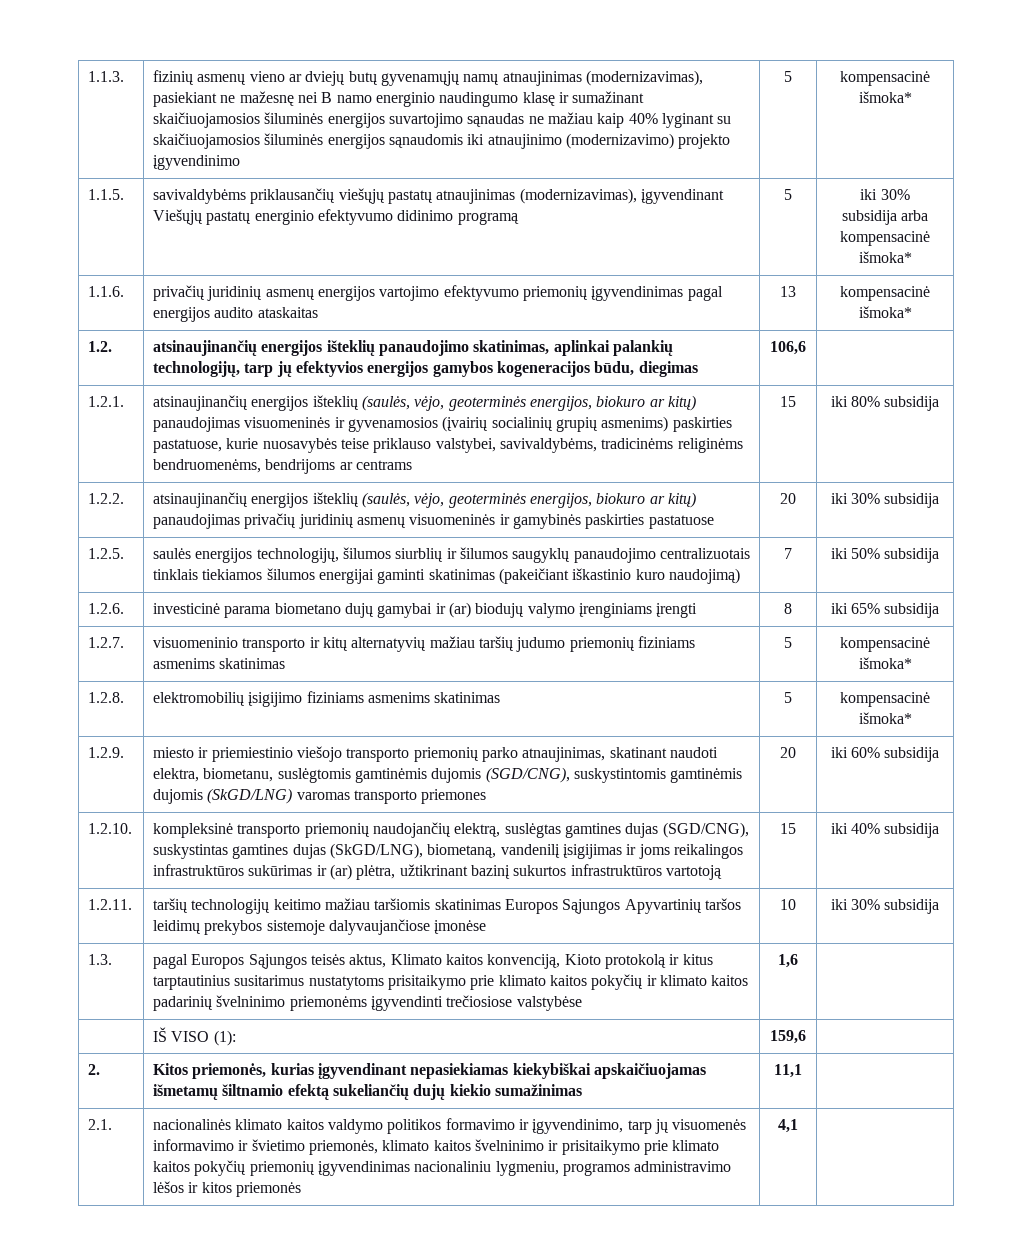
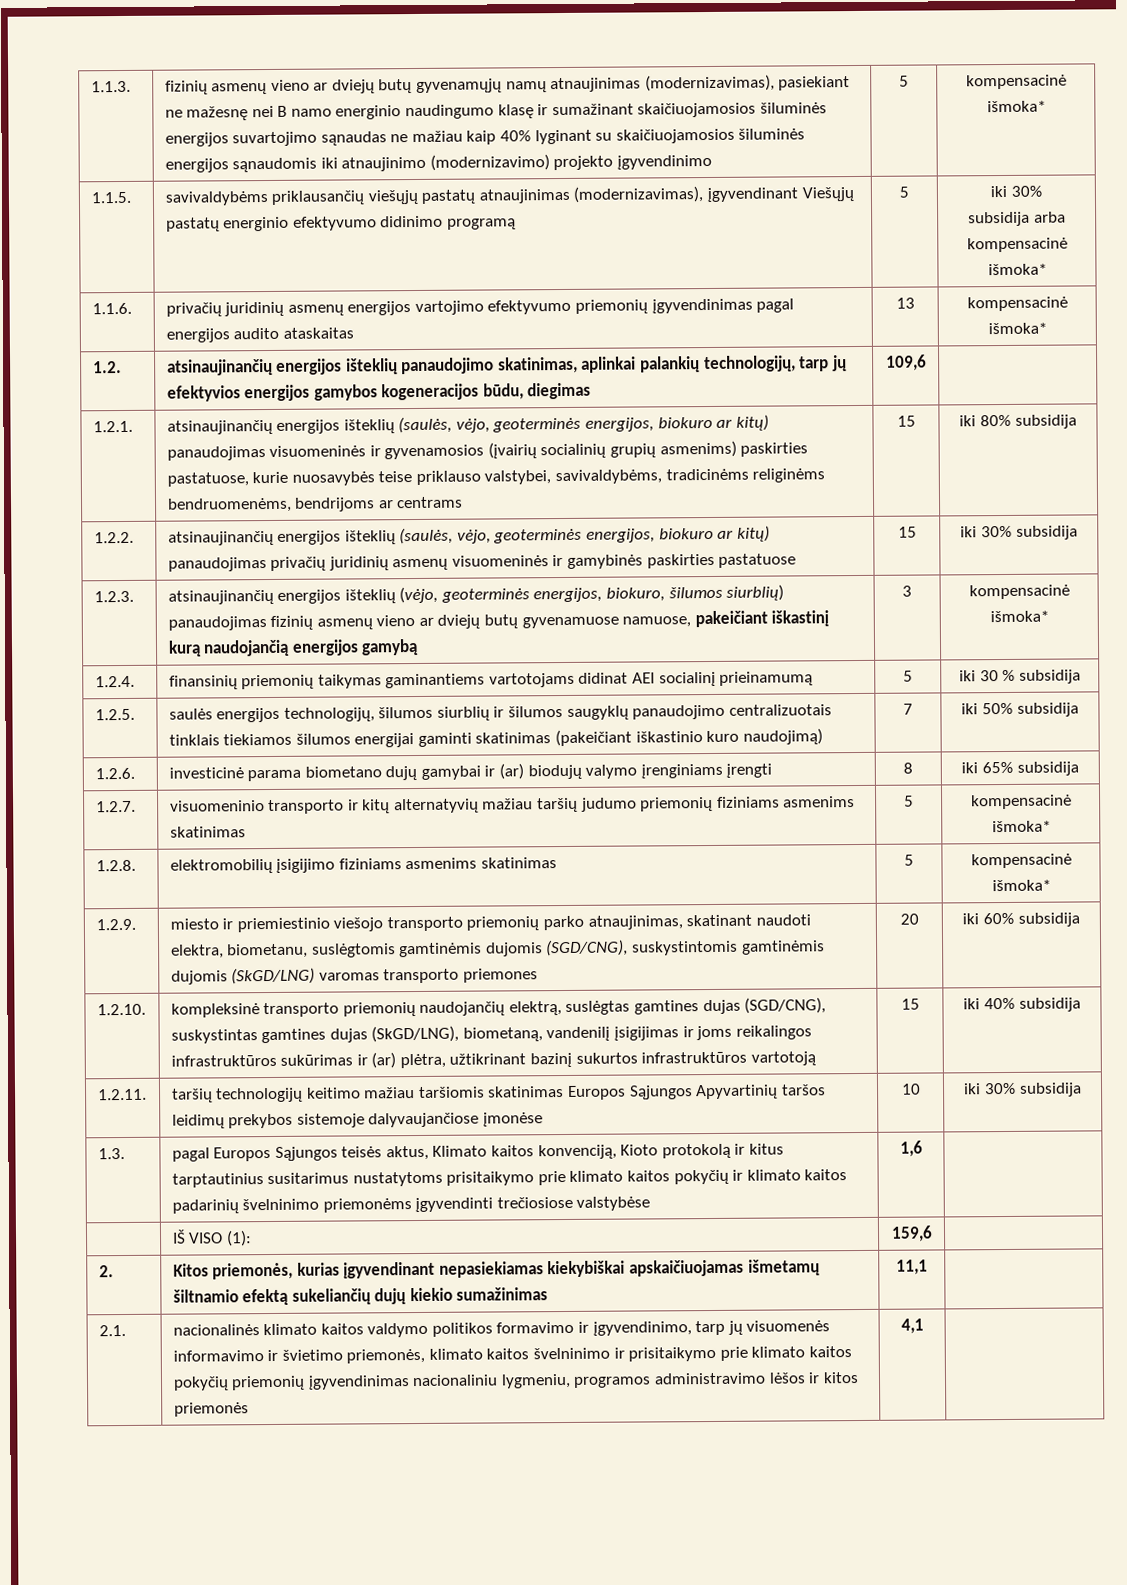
[770,341,806,355] 106,6 -> [885,354,927,371] 109,6
[780,493,796,504] [830,493,940,508] 20 | iki 30% subsidija -> [897,526,917,538] [960,525,1078,540] [93,590,134,603] [167,584,785,605] [167,610,830,631] [167,638,420,657] [902,585,912,597] [968,584,1070,600] [989,610,1049,623] [94,675,135,688] [168,671,814,690] [903,670,913,682] [959,669,1081,684] 15 | iki 30% subsidija // 1.2.3. | atsinaujinančių energijos išteklių (vėjo, geoterminės energijos, biokuro, šilumos siurblių) panaudojimas fizinių asmenų vieno ar dviejų butų gyvenamuose namuose, pakeičiant iškastinį kurą naudojančią energijos gamybą | 3 | kompensacinė išmoka* // 1.2.4. | finansinių priemonių taikymas gaminantiems vartotojams didinat AEI socialinį prieinamumą | 5 | iki 30 % subsidija

